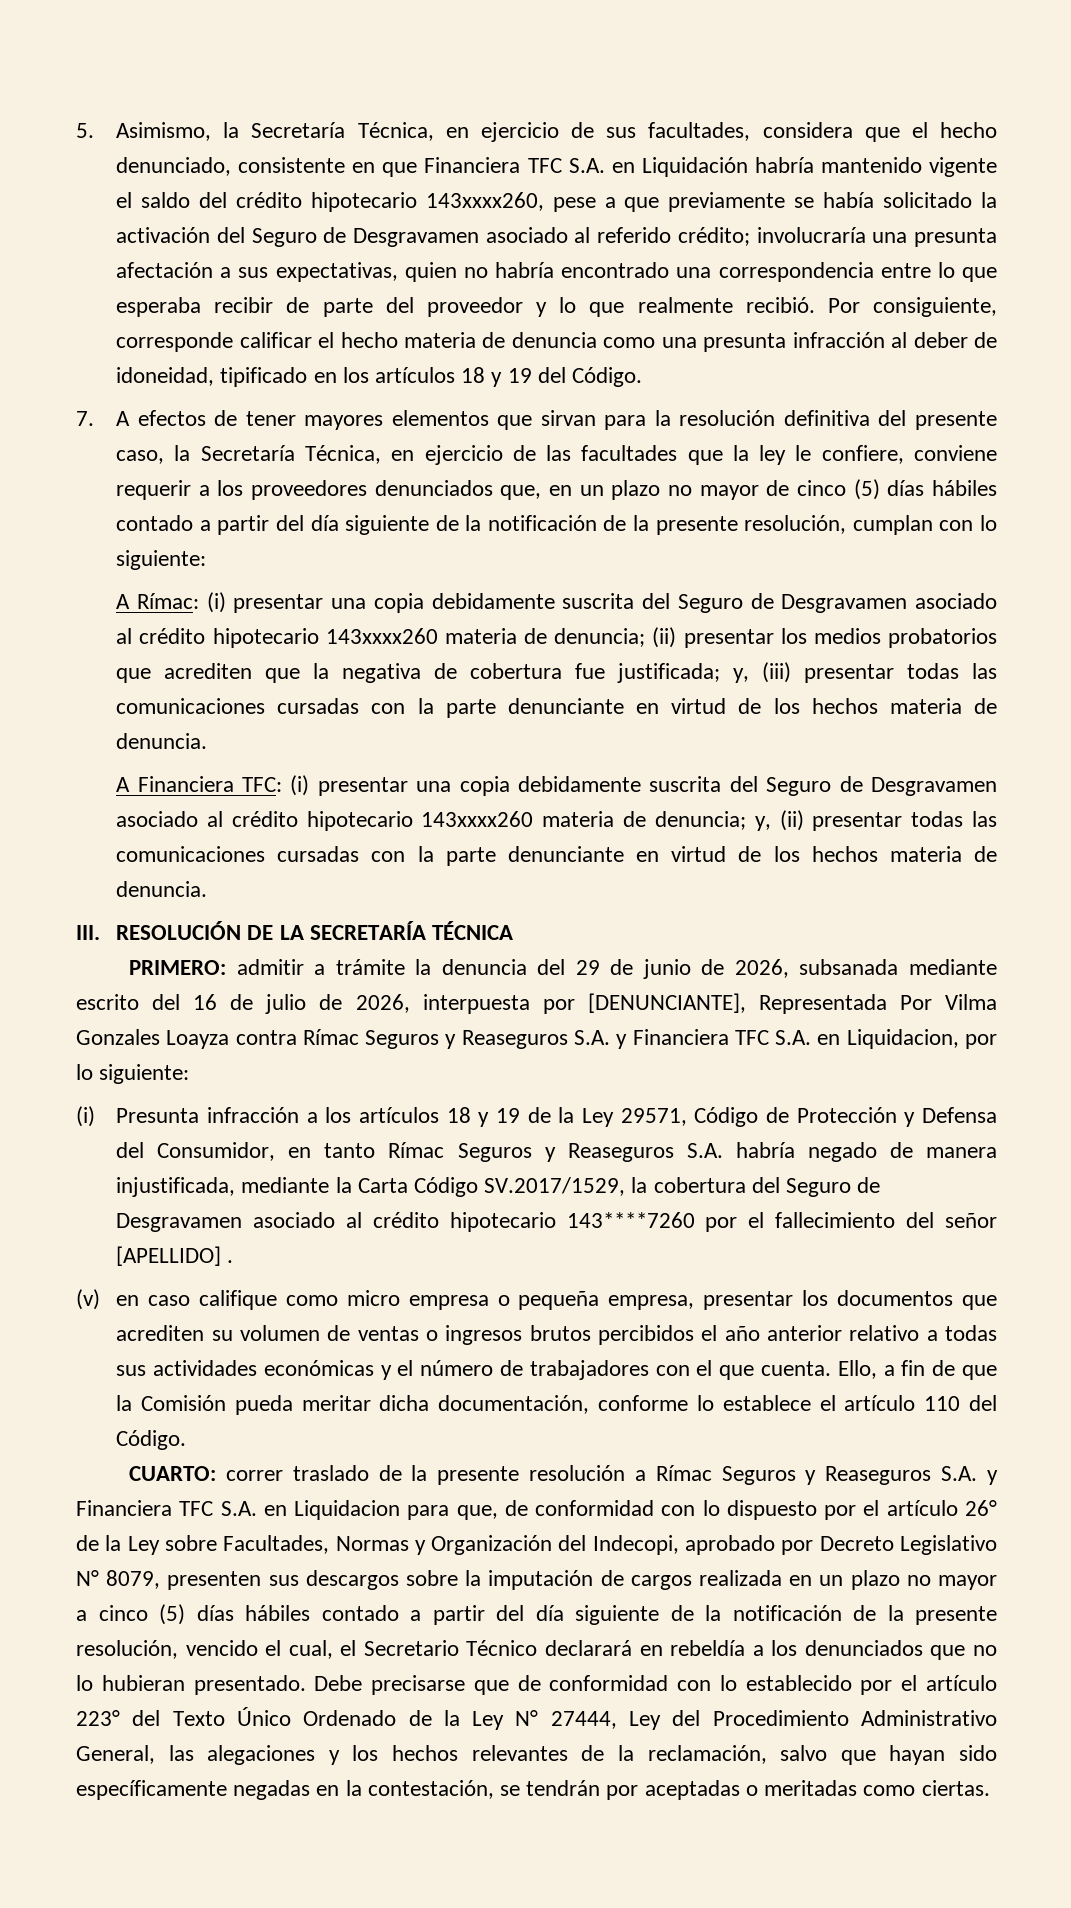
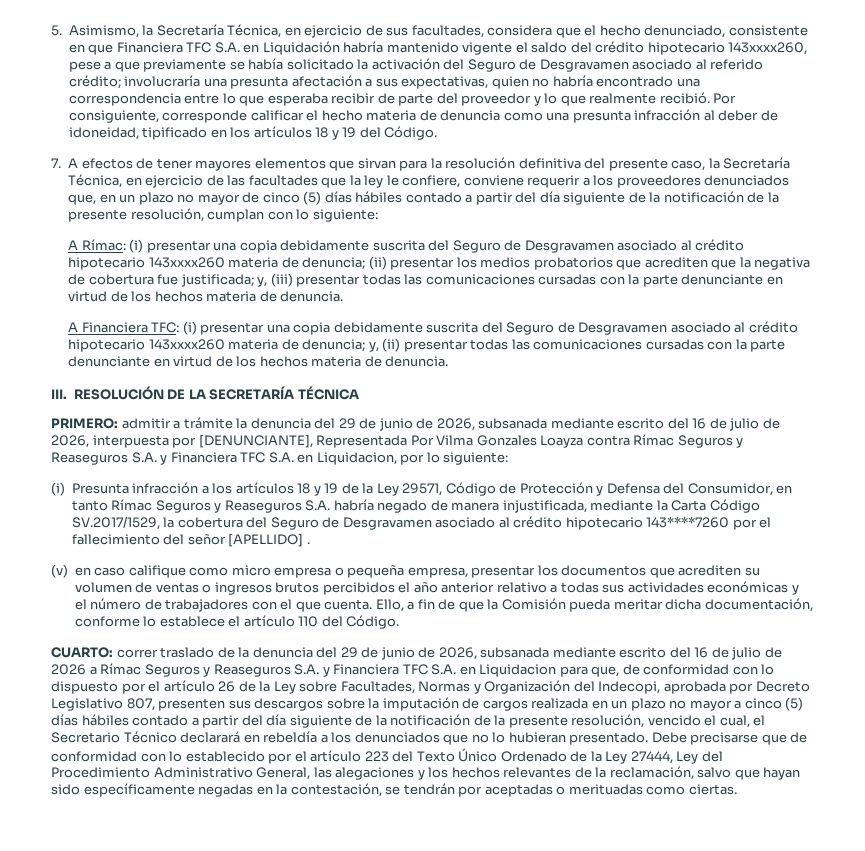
[437,1465,626,1485] presente resolución -> [252,647,782,660] [51,664,86,675] denuncia del 29 de junio de 2026, subsanada mediante escrito del 16 de julio de 2026
[964,1500,997,1516] 26° -> [218,681,236,692] 26
[685,1535,776,1555] aprobado -> [663,681,726,694] aprobada
[76,1570,161,1589] N° 8079, -> [126,698,155,711] 807,
[76,1710,120,1726] 223° -> [364,751,389,762] 223
[515,1710,539,1726] N° -> (628, 757) none
[764,1780,858,1796] meritadas -> [568,784,643,795] merituadas

